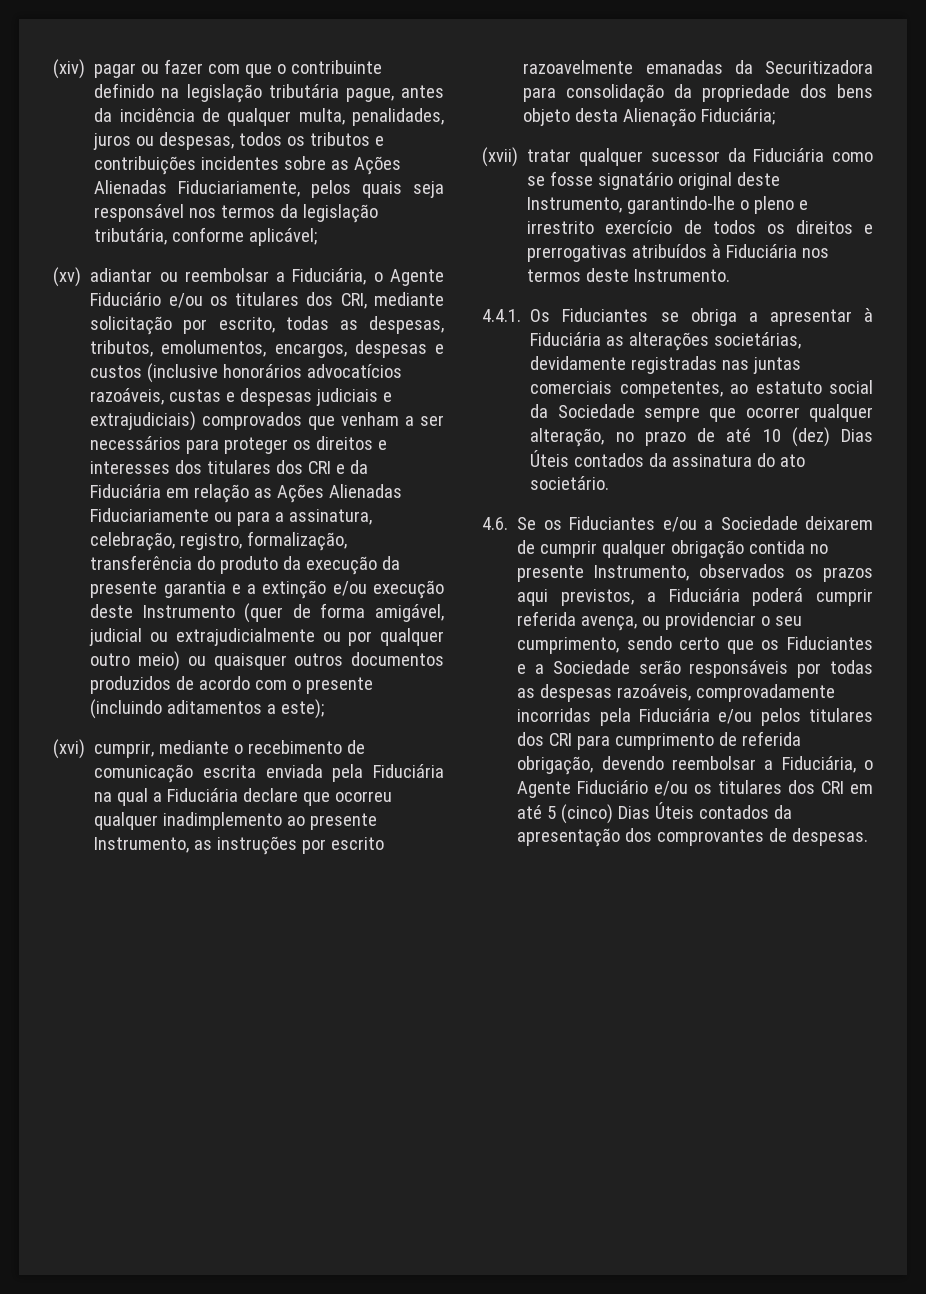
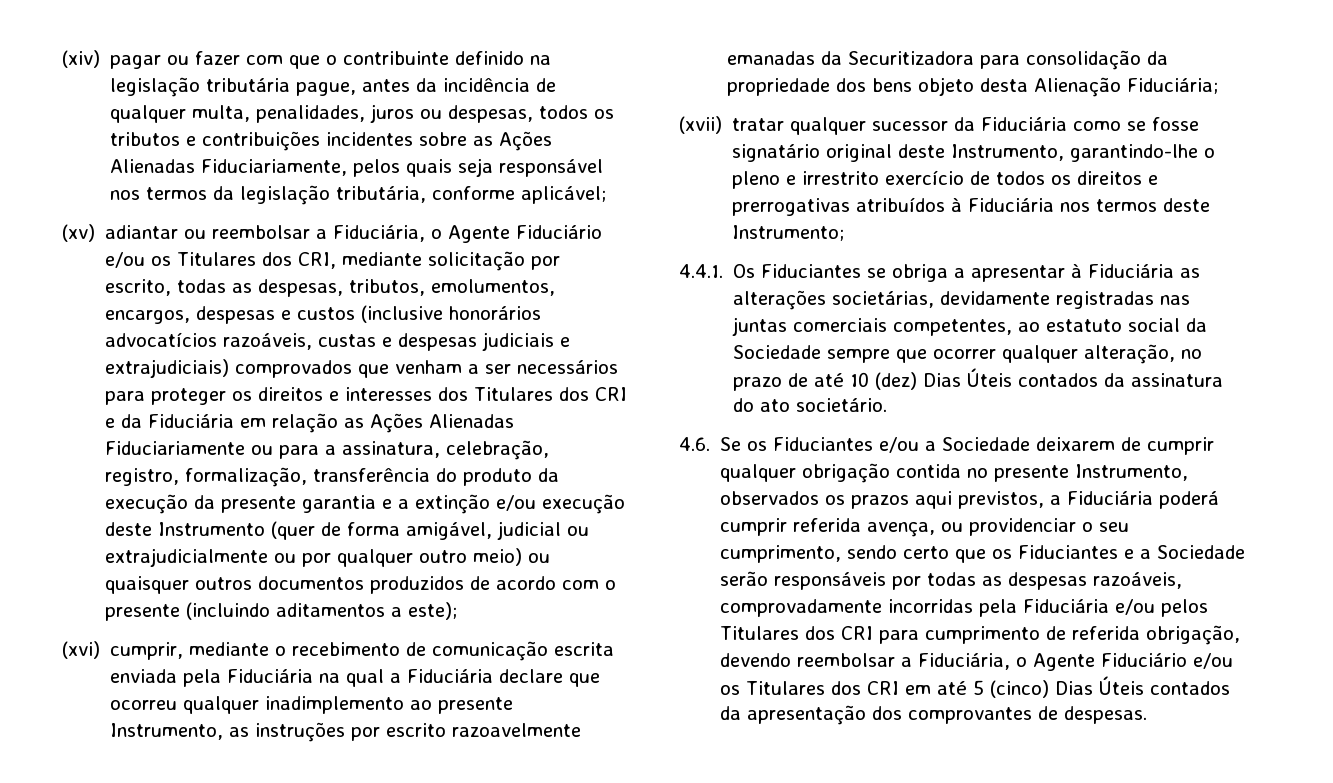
[235,292,300,306] titulares -> [177,252,257,266] Titulares
[207,460,272,474] titulares -> [474,387,554,401] Titulares
[634,269,731,282] Instrumento. -> [732,225,845,241] Instrumento;
[809,708,873,722] titulares -> [720,626,800,640] Titulares
[718,780,783,794] titulares -> [746,681,826,695] Titulares

